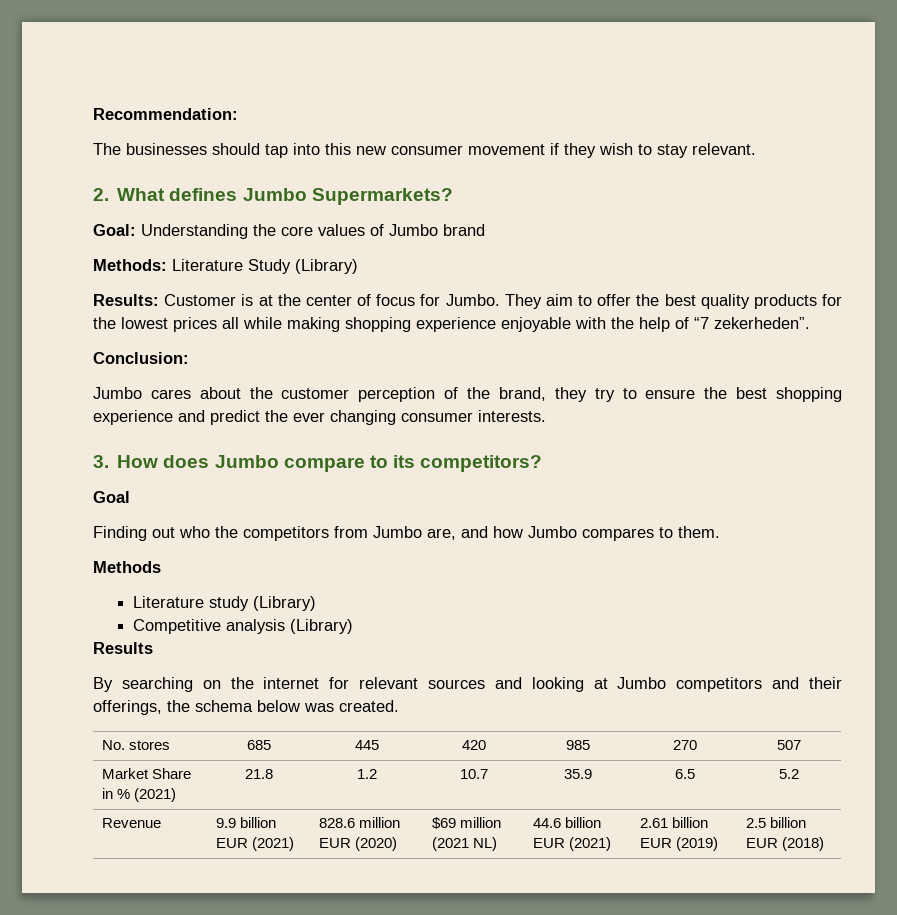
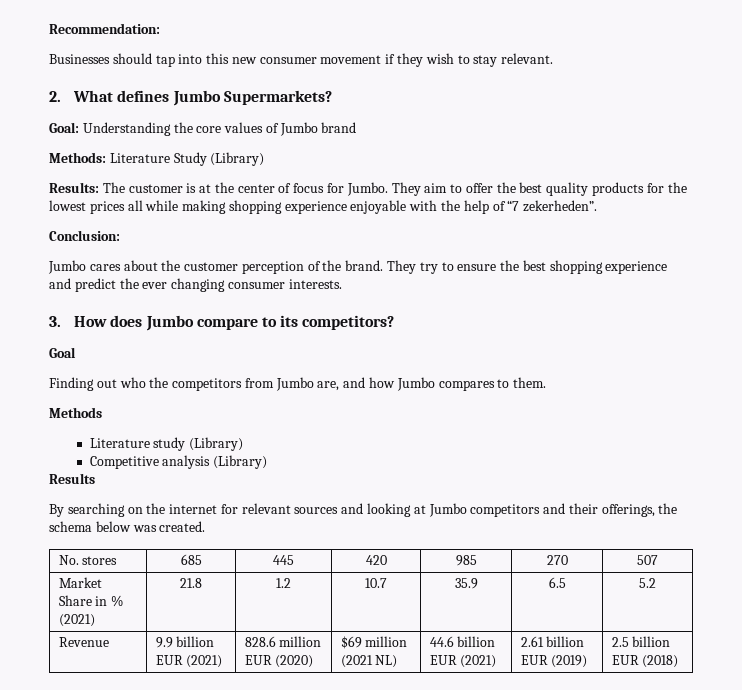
[93,143,207,155] The businesses -> [49,54,110,64] Businesses
[164,294,237,306] Customer -> [102,182,183,193] The customer
[498,387,587,402] brand, they -> [345,260,417,274] brand. They

